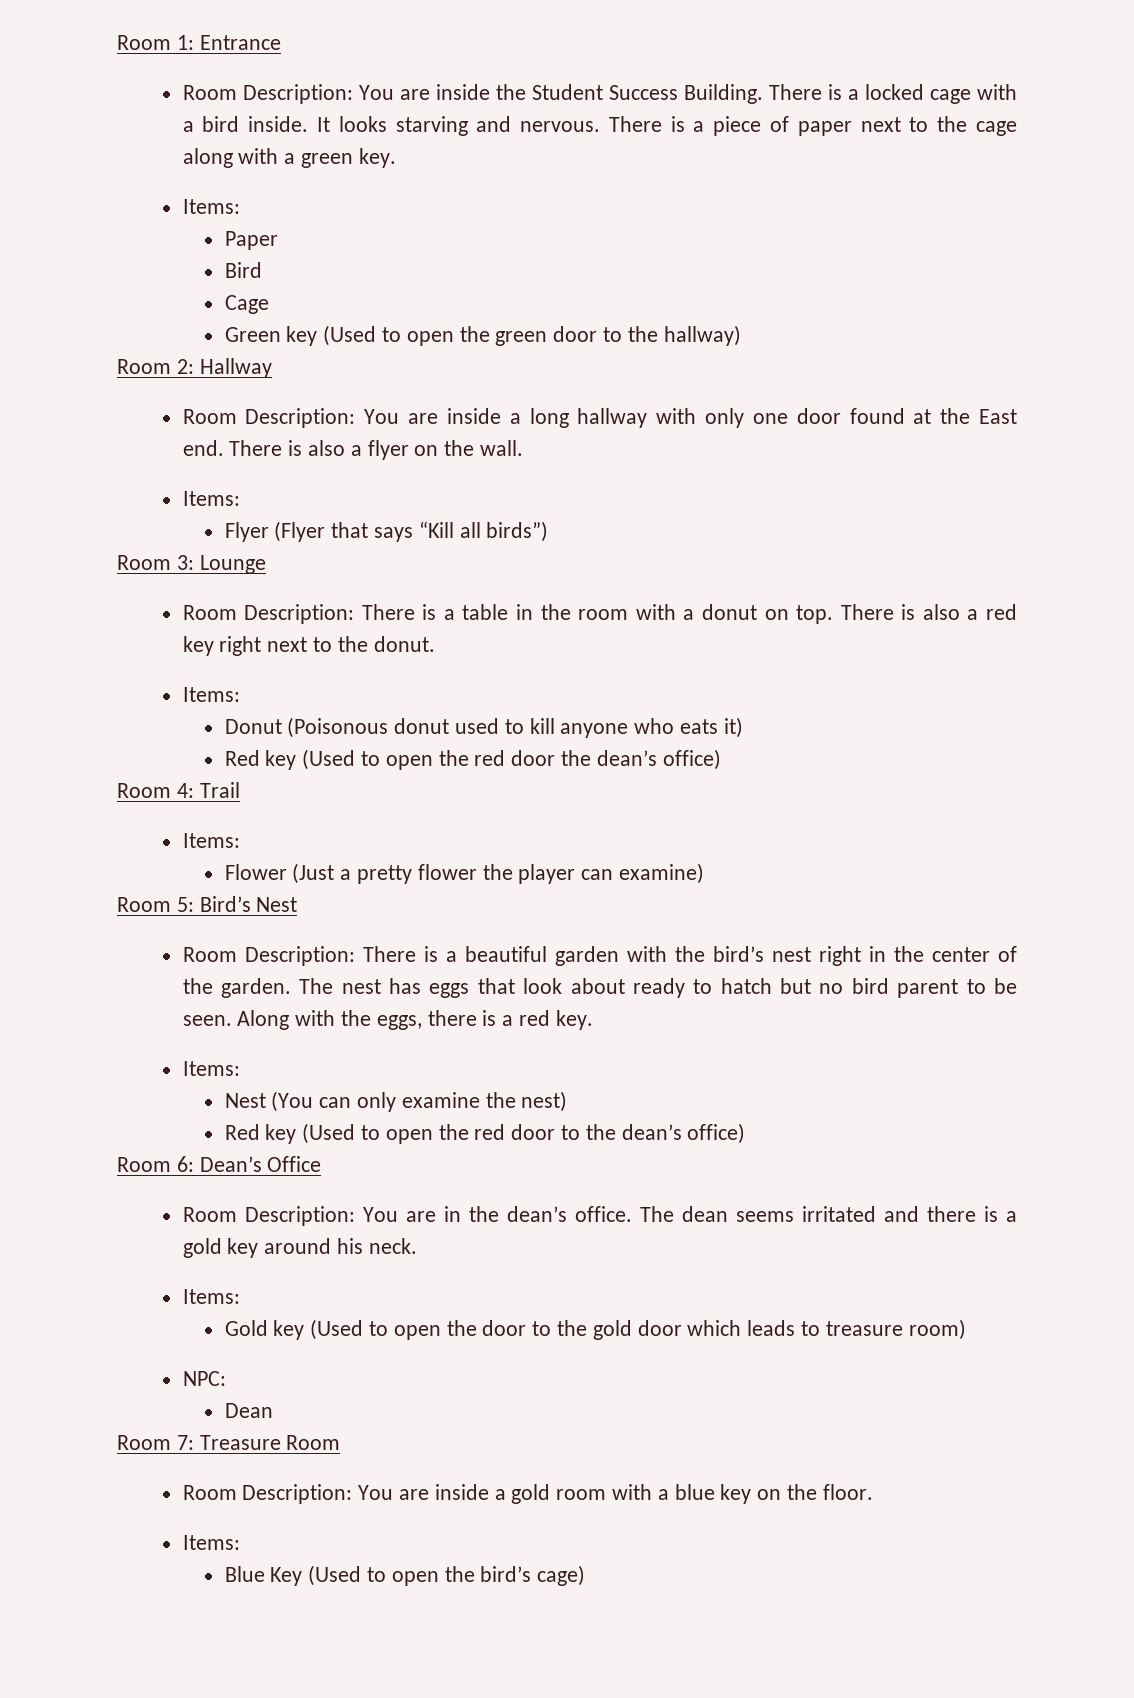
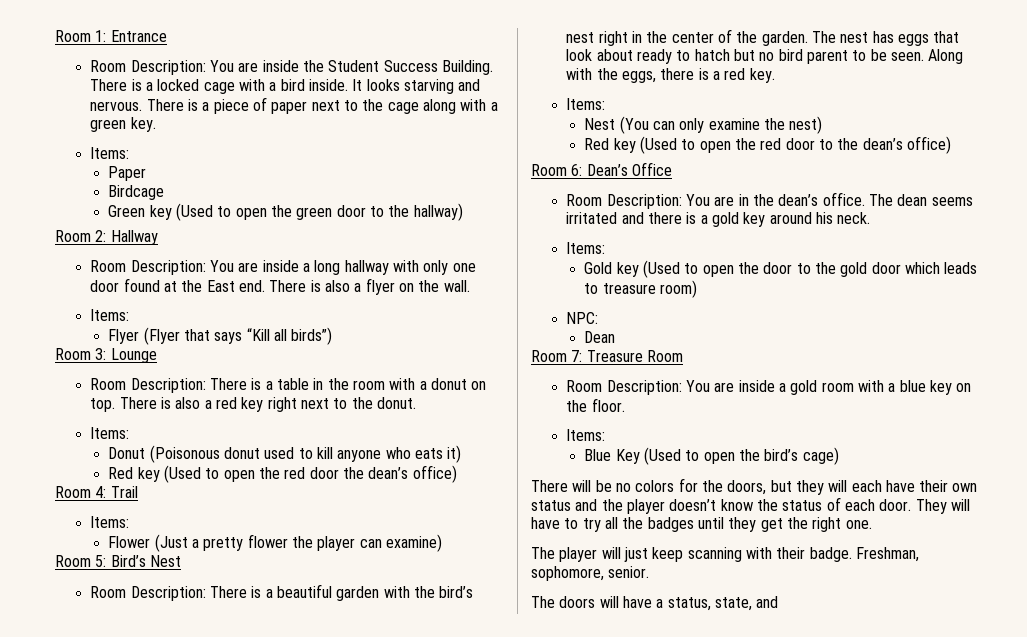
[224,262,262,278] [224,295,269,314] Bird // Cage -> [108,185,165,200] Birdcage
(586, 1575) none -> [531,478,978,495] [531,497,970,514] [531,517,872,532] [531,547,919,562] [531,566,650,581] [531,596,779,611] // There will be no colors for the doors, but they will each have their own status and the player doesn’t know the status of each door. They will have to try all the badges until they get the right one. // The player will just keep scanning with their badge. Freshman, sophomore, senior. // The doors will have a status, state, and

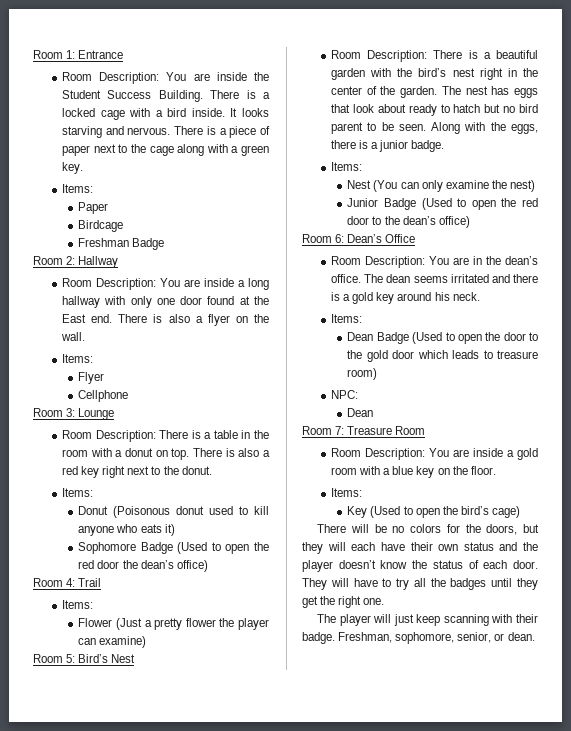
[108,203,463,221] Green key (Used to open the green door to the hallway) -> [78,238,165,250] Freshman Badge
[143,327,333,345] (Flyer that says “Kill all birds”) -> [78,390,129,402] // Cellphone
[108,467,160,482] Red key -> [78,542,173,554] Sophomore Badge
[724,68,775,83] red key. -> [379,140,445,152] junior badge.
[584,138,636,153] Red key -> [347,198,416,210] Junior Badge
[584,262,639,277] Gold key -> [347,332,409,344] Dean Badge
[584,449,612,461] Blue -> (363, 492) none
[608,566,650,578] [531,596,779,611] senior. // The doors will have a status, state, and -> [457,632,535,643] senior, or dean.

